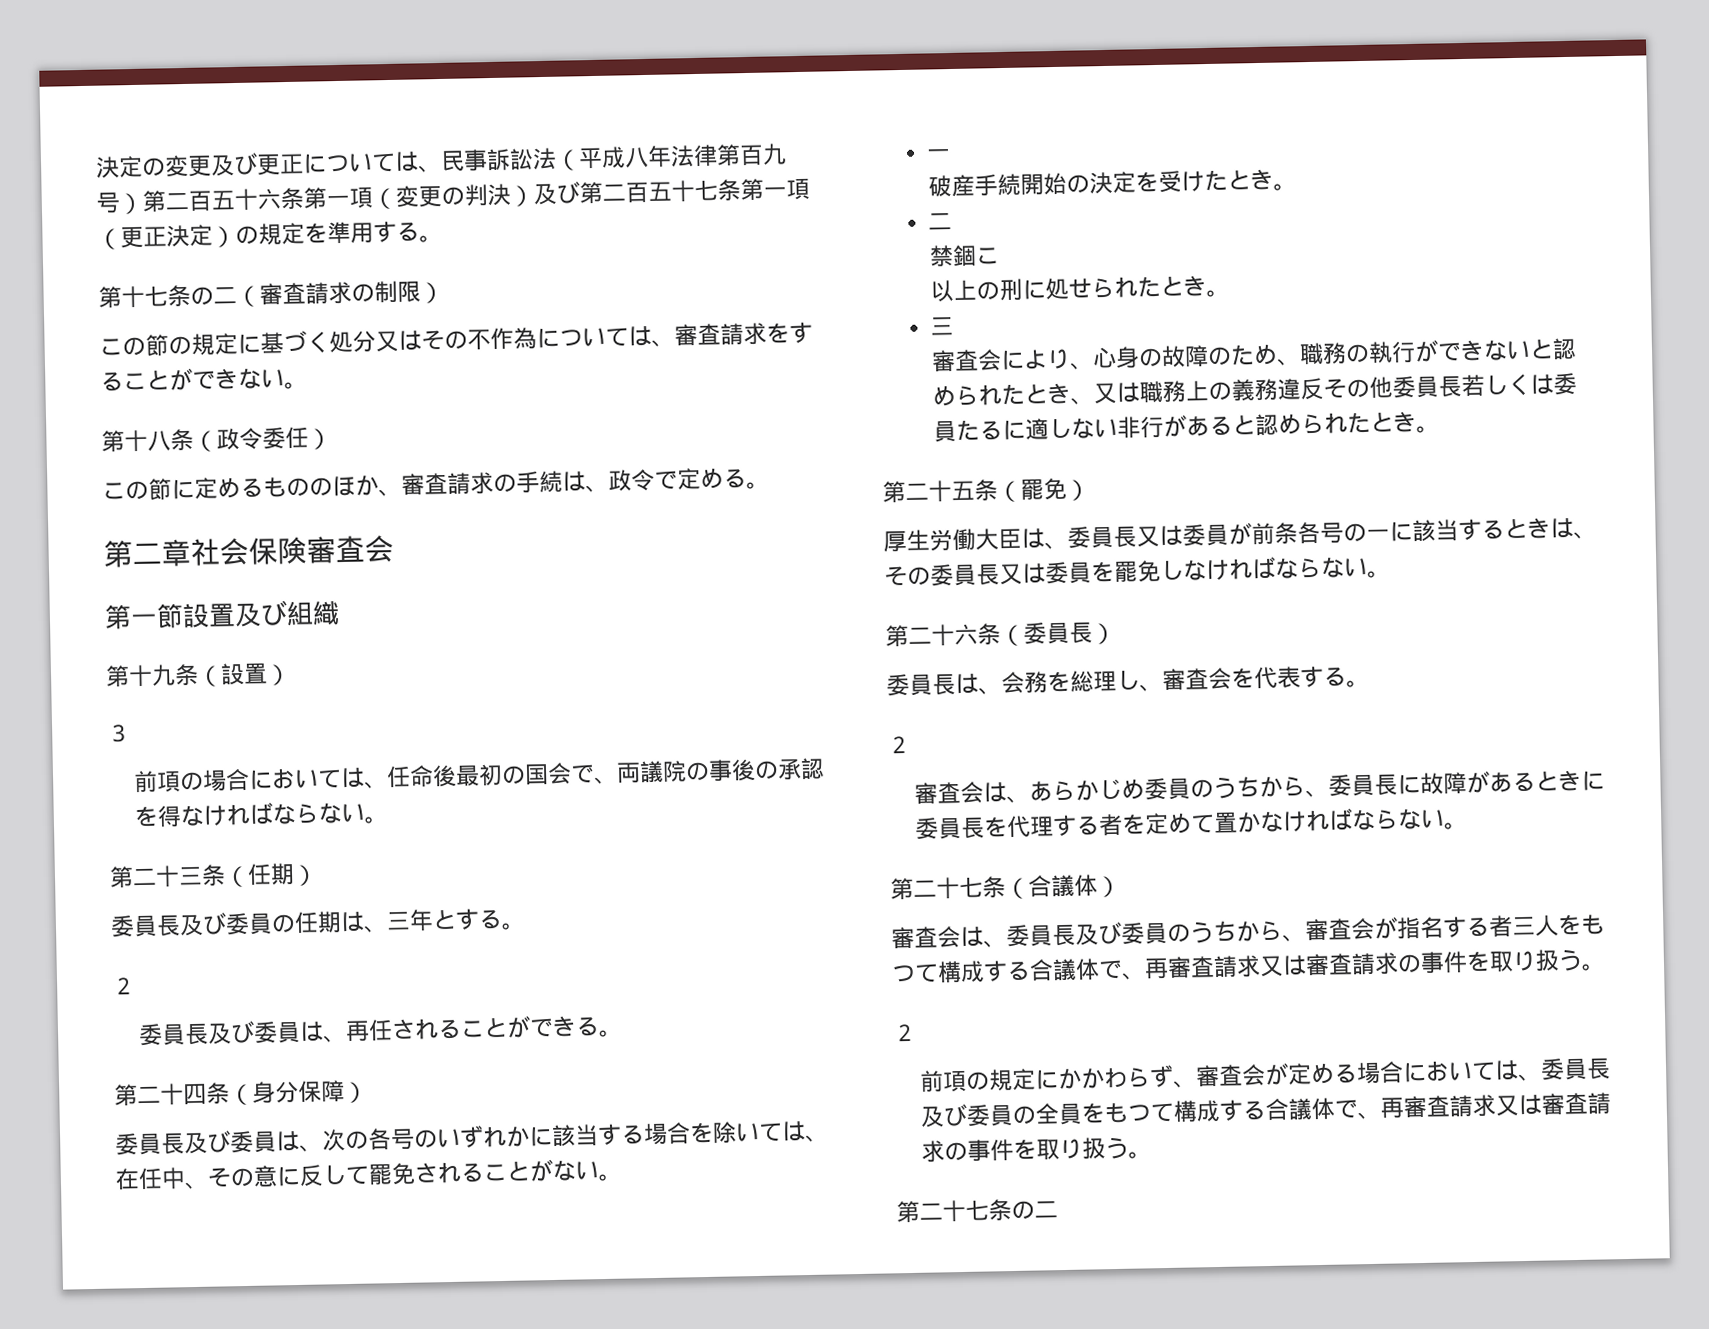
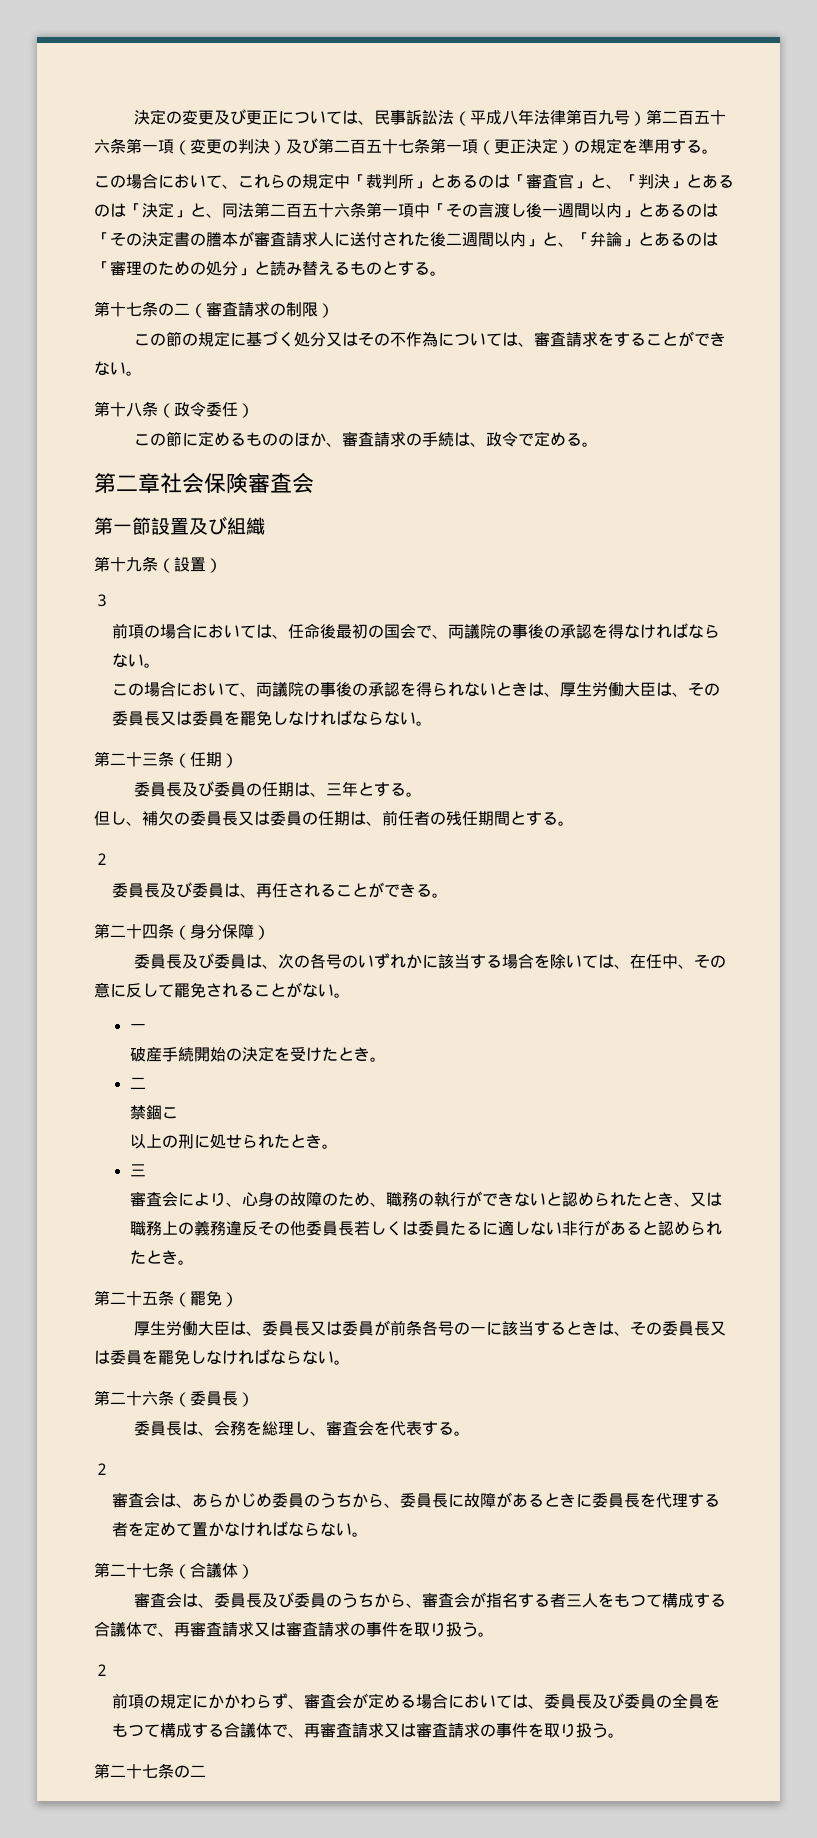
(443, 238) none -> [94,173,734,189] [94,202,718,218] [94,231,718,247] [94,260,446,276] // この場合において、これらの規定中「裁判所」とあるのは「審査官」と、「判決」とあるのは「決定」と、同法第二百五十六条第一項中「その言渡し後一週間以内」とあるのは「その決定書の謄本が審査請求人に送付された後二週間以内」と、「弁論」とあるのは「審理のための処分」と読み替えるものとする。
(390, 820) none -> [111,681,720,697] [111,710,432,726] // この場合において、両議院の事後の承認を得られないときは、厚生労働大臣は、その委員長又は委員を罷免しなければならない。
(526, 926) none -> [94,810,574,826] // 但し、補欠の委員長又は委員の任期は、前任者の残任期間とする。

